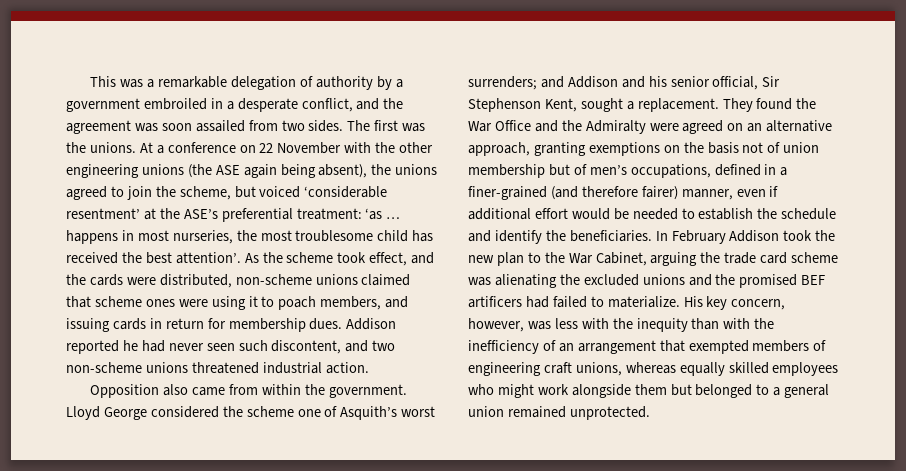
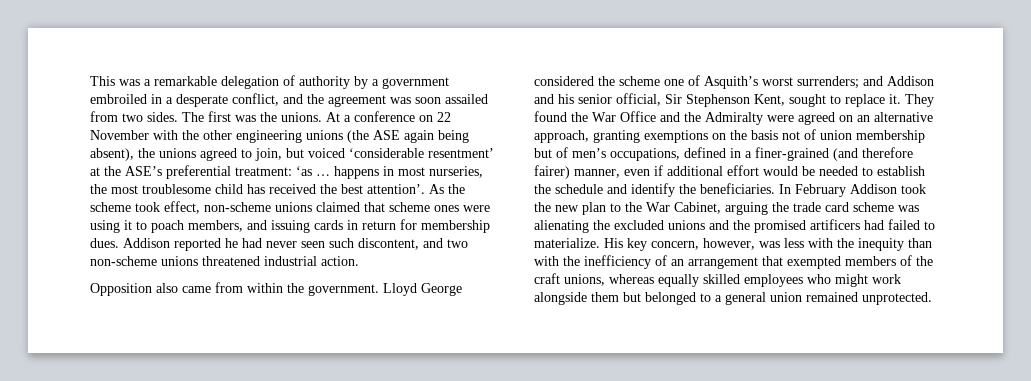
[126,186,231,200] join the scheme, -> [255,148,282,161] join,
[411,252,435,264] [66,274,232,288] and the cards were distributed, -> (200, 207) none
[626,98,719,112] a replacement. -> [830,94,901,107] to replace it.
[801,275,826,285] BEF -> (806, 226) none
[468,362,541,376] engineering -> [916,256,933,266] the

